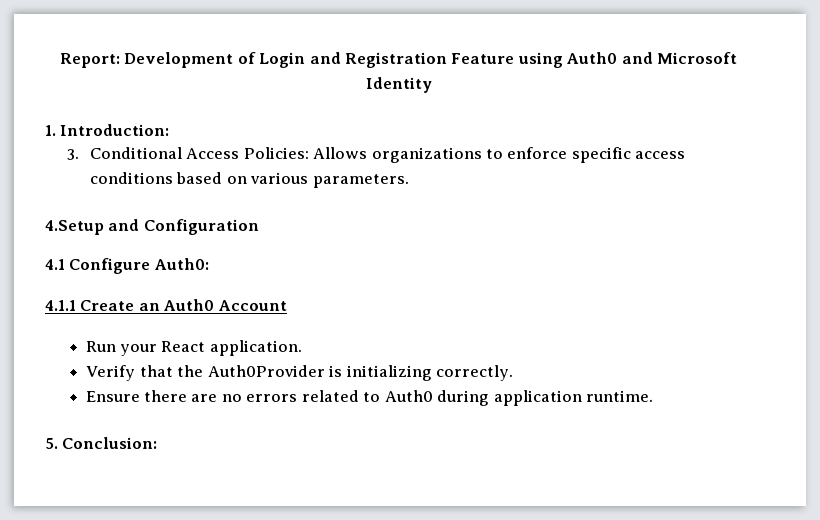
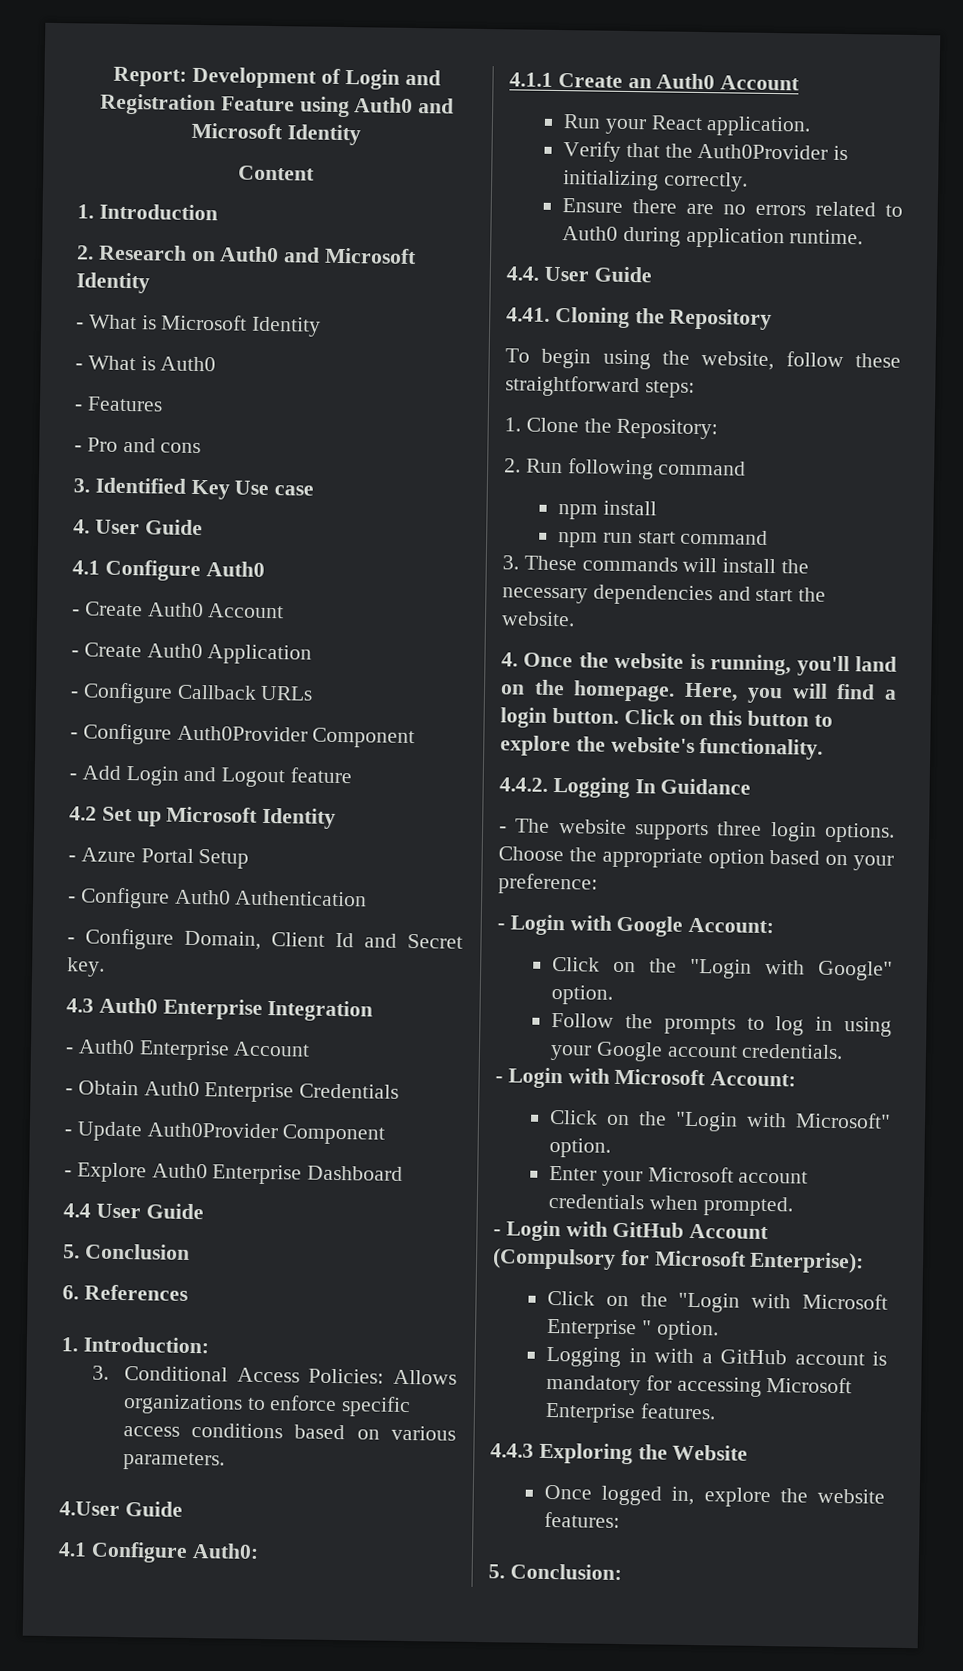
(432, 85) none -> [238,165,315,181] [77,203,218,221] [77,244,418,265] [76,272,150,294] [76,314,322,337] [75,355,217,372] [74,396,163,412] [74,437,202,454] [73,477,315,500] [73,519,203,536] [72,559,265,582] [72,601,285,619] [71,642,313,665] [70,682,314,704] [70,723,416,749] [69,765,353,788] [69,806,337,829] [68,847,250,869] [68,887,368,909] [67,928,463,950] [66,957,105,977] [66,997,374,1022] [65,1039,311,1061] [65,1080,400,1103] [64,1121,386,1145] [64,1162,404,1185] [63,1203,204,1220] [63,1243,190,1260] [62,1284,188,1301] // Content // 1. Introduction // 2. Research on Auth0 and Microsoft Identity // - What is Microsoft Identity // - What is Auth0 // - Features // - Pro and cons // 3. Identified Key Use case // 4. User Guide // 4.1 Configure Auth0 // - Create Auth0 Account // - Create Auth0 Application // - Configure Callback URLs // - Configure Auth0Provider Component // - Add Login and Logout feature // 4.2 Set up Microsoft Identity // - Azure Portal Setup // - Configure Auth0 Authentication // - Configure Domain, Client Id and Secret key. // 4.3 Auth0 Enterprise Integration // - Auth0 Enterprise Account // - Obtain Auth0 Enterprise Credentials // - Update Auth0Provider Component // - Explore Auth0 Enterprise Dashboard // 4.4 User Guide // 5. Conclusion // 6. References
[45,219,259,235] 4.Setup and Configuration -> [59,1501,183,1517] 4.User Guide
(654, 396) none -> [506,266,652,283] [506,306,773,331] [505,348,901,371] [505,375,695,398] [504,417,719,440] [504,458,747,480] [558,500,657,520] [558,529,769,548] [502,555,810,574] [502,584,827,606] [501,611,575,627] [501,652,897,677] [500,679,897,704] [500,707,833,728] [500,735,824,760] [499,776,752,799] [499,818,895,843] [498,846,894,871] [498,873,598,895] [497,914,775,937] [552,957,893,981] [551,984,614,1005] [551,1012,892,1037] [550,1041,844,1062] [495,1067,797,1089] [549,1109,891,1132] [549,1137,612,1158] [549,1165,809,1187] [548,1193,793,1217] [493,1220,770,1242] [492,1248,865,1274] [547,1290,888,1313] [546,1318,719,1341] [546,1346,887,1368] [546,1374,853,1397] [545,1402,716,1424] [490,1442,749,1465] [544,1484,885,1508] [544,1511,621,1529] // 4.4. User Guide // 4.41. Cloning the Repository // To begin using the website, follow these straightforward steps: // 1. Clone the Repository: // 2. Run following command // npm install // npm run start command // 3. These commands will install the necessary dependencies and start the website. // 4. Once the website is running, you'll land on the homepage. Here, you will find a login button. Click on this button to explore the website's functionality. // 4.4.2. Logging In Guidance // - The website supports three login options. Choose the appropriate option based on your preference: // - Login with Google Account: // Click on the "Login with Google" option. // Follow the prompts to log in using your Google account credentials. // - Login with Microsoft Account: // Click on the "Login with Microsoft" option. // Enter your Microsoft account credentials when prompted. // - Login with GitHub Account (Compulsory for Microsoft Enterprise): // Click on the "Login with Microsoft Enterprise " option. // Logging in with a GitHub account is mandatory for accessing Microsoft Enterprise features. // 4.4.3 Exploring the Website // Once logged in, explore the website features:

